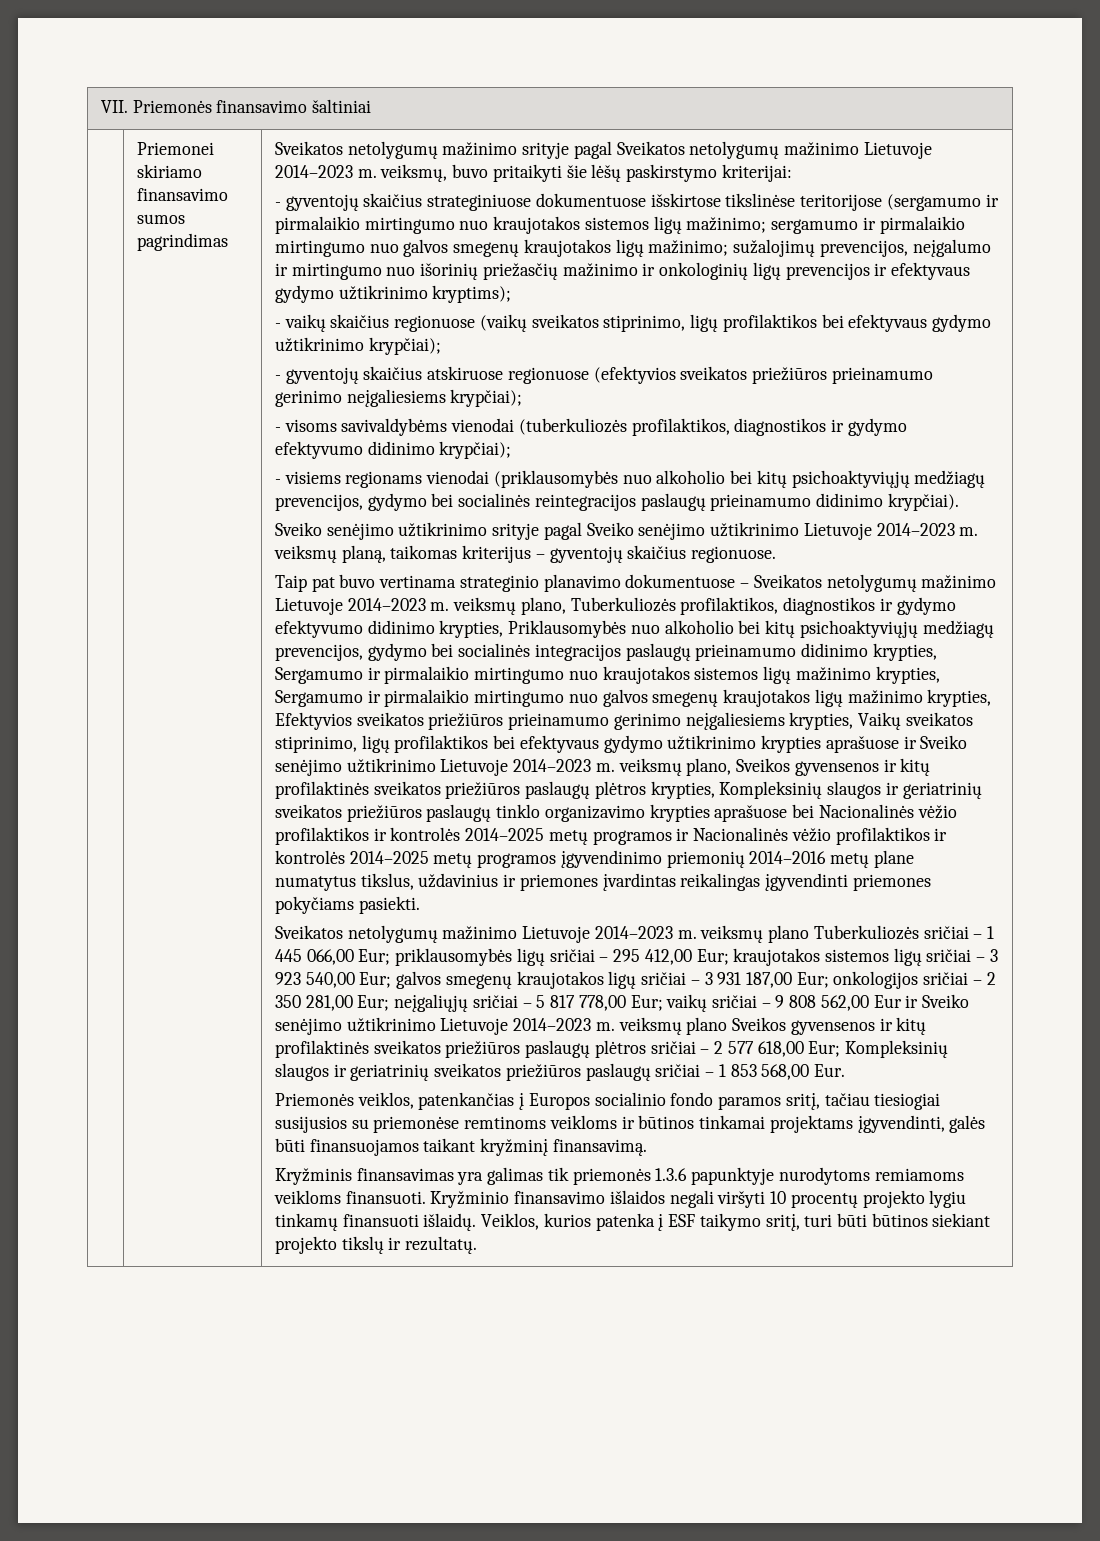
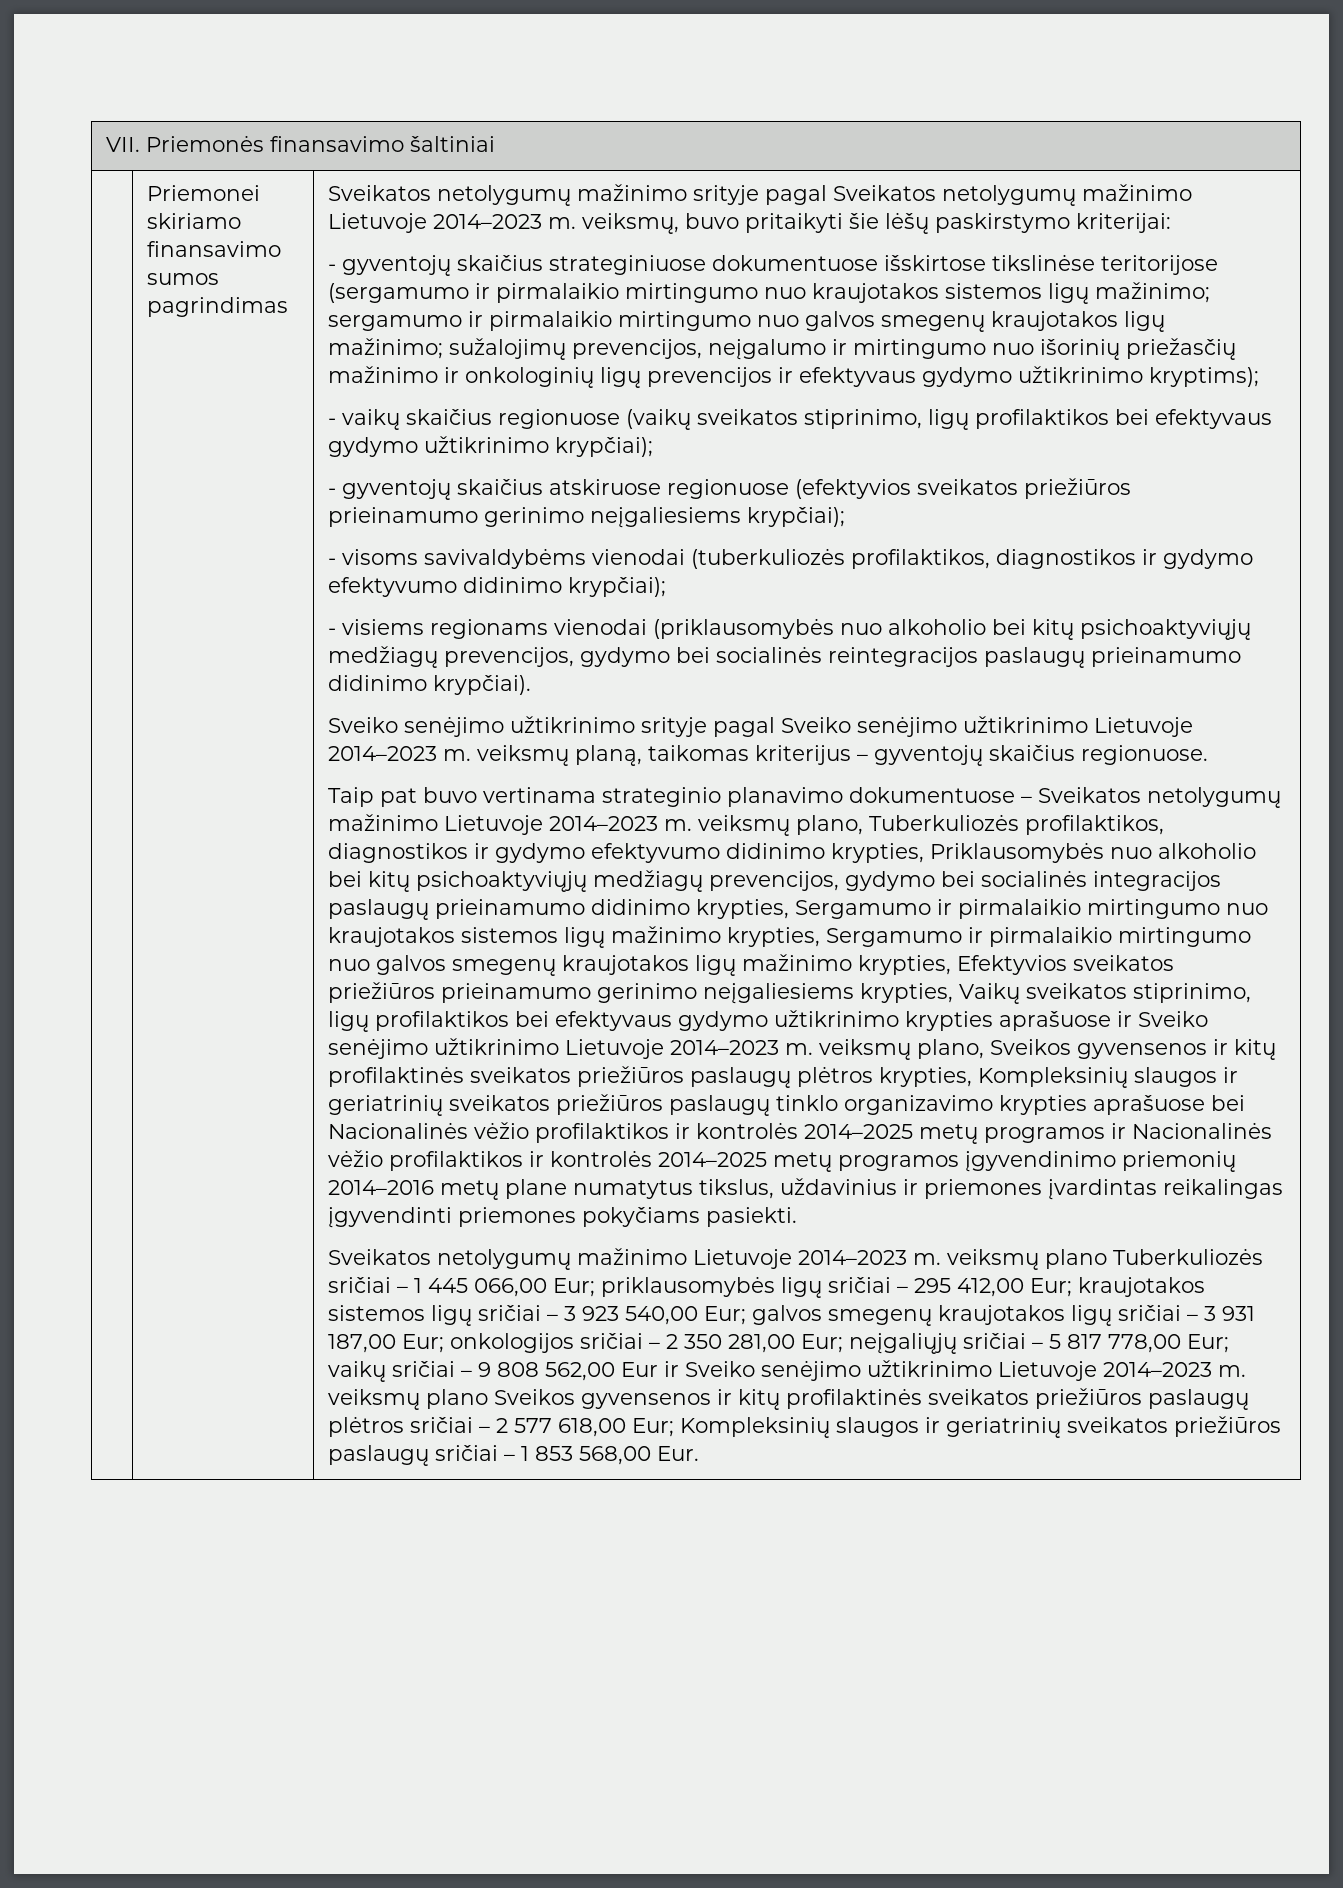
[274,1092,941,1110] [274,1115,986,1133] [274,1138,647,1156] [274,1167,964,1185] [273,1190,967,1208] [274,1213,991,1231] [274,1236,478,1254] // Priemonės veiklos, patenkančias į Europos socialinio fondo paramos sritį, tačiau tiesiogiai susijusios su priemonėse remtinoms veikloms ir būtinos tinkamai projektams įgyvendinti, galės būti finansuojamos taikant kryžminį finansavimą. // Kryžminis finansavimas yra galimas tik priemonės 1.3.6 papunktyje nurodytoms remiamoms veikloms finansuoti. Kryžminio finansavimo išlaidos negali viršyti 10 procentų projekto lygiu tinkamų finansuoti išlaidų. Veiklos, kurios patenka į ESF taikymo sritį, turi būti būtinos siekiant projekto tikslų ir rezultatų. -> (700, 1453) none

